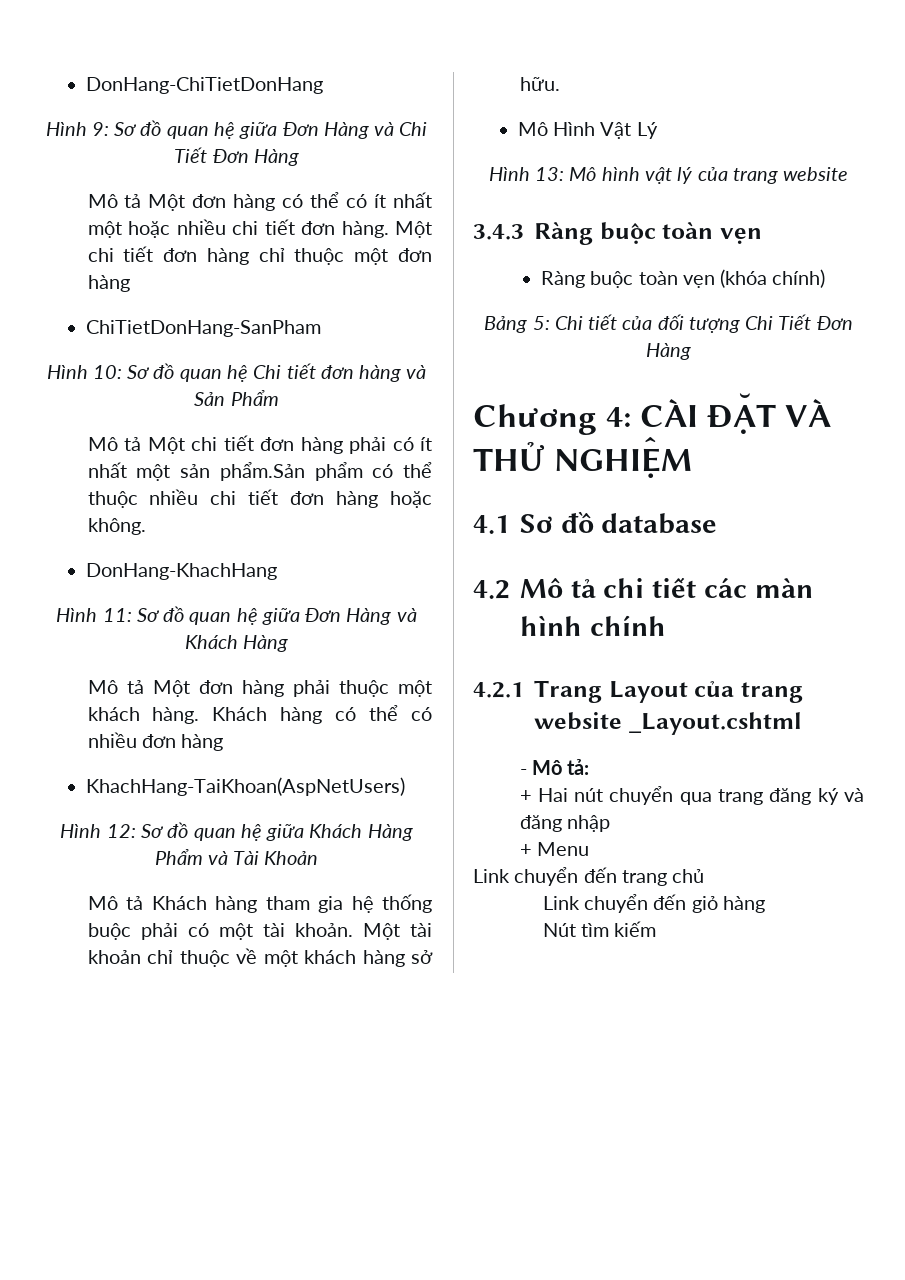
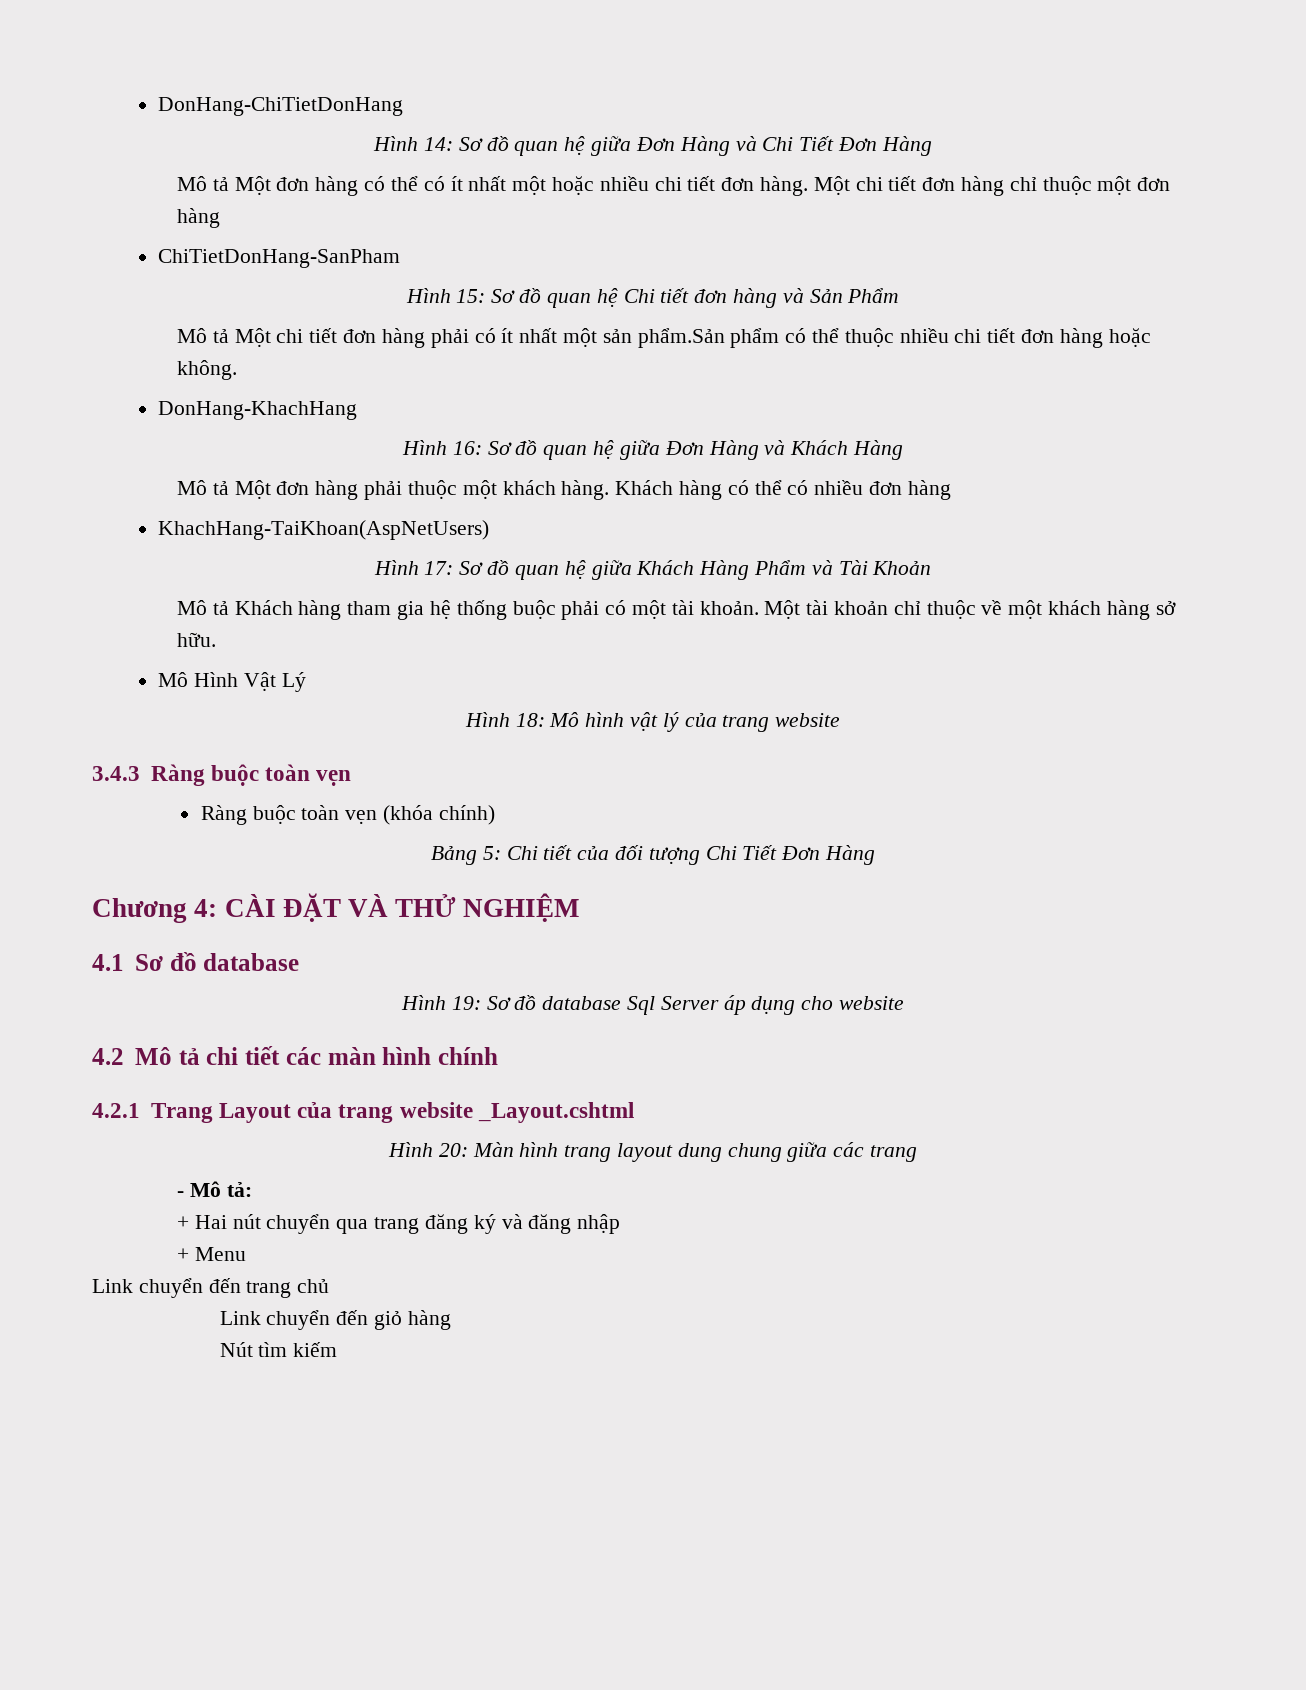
[91,122,109,136] 9: -> [424,137,454,151] 14:
[92,365,122,379] 10: -> [456,289,486,303] 15:
[102,608,132,622] 11: -> [452,441,482,455] 16:
[106,824,136,838] 12: -> [424,561,454,575] 17:
[535,167,565,181] 13: -> [515,713,545,727] 18:
(718, 523) none -> [400,995,905,1015] // Hình 19: Sơ đồ database Sql Server áp dụng cho website
(802, 723) none -> [387,1142,918,1162] // Hình 20: Màn hình trang layout dung chung giữa các trang

